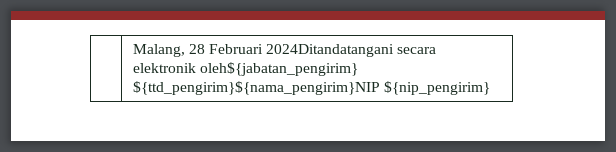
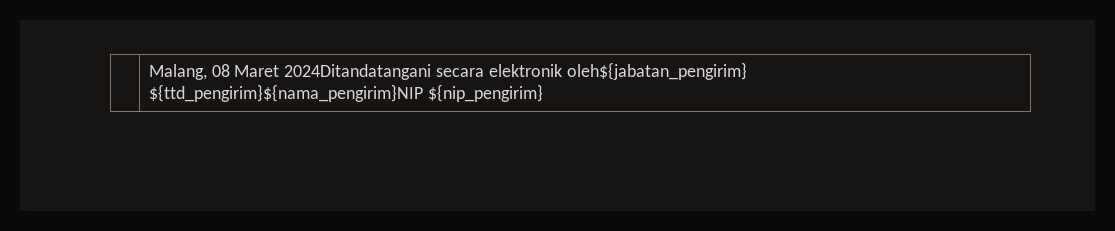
[188,44,263,54] 28 Februari -> [211,64,280,77] 08 Maret

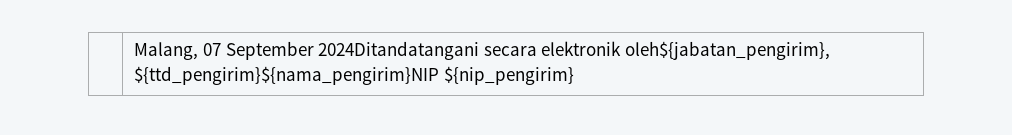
[211,64,280,77] 08 Maret -> [203,41,314,60] 07 September
[566,62,747,80] oleh${jabatan_pengirim} -> [625,41,831,60] oleh${jabatan_pengirim},

